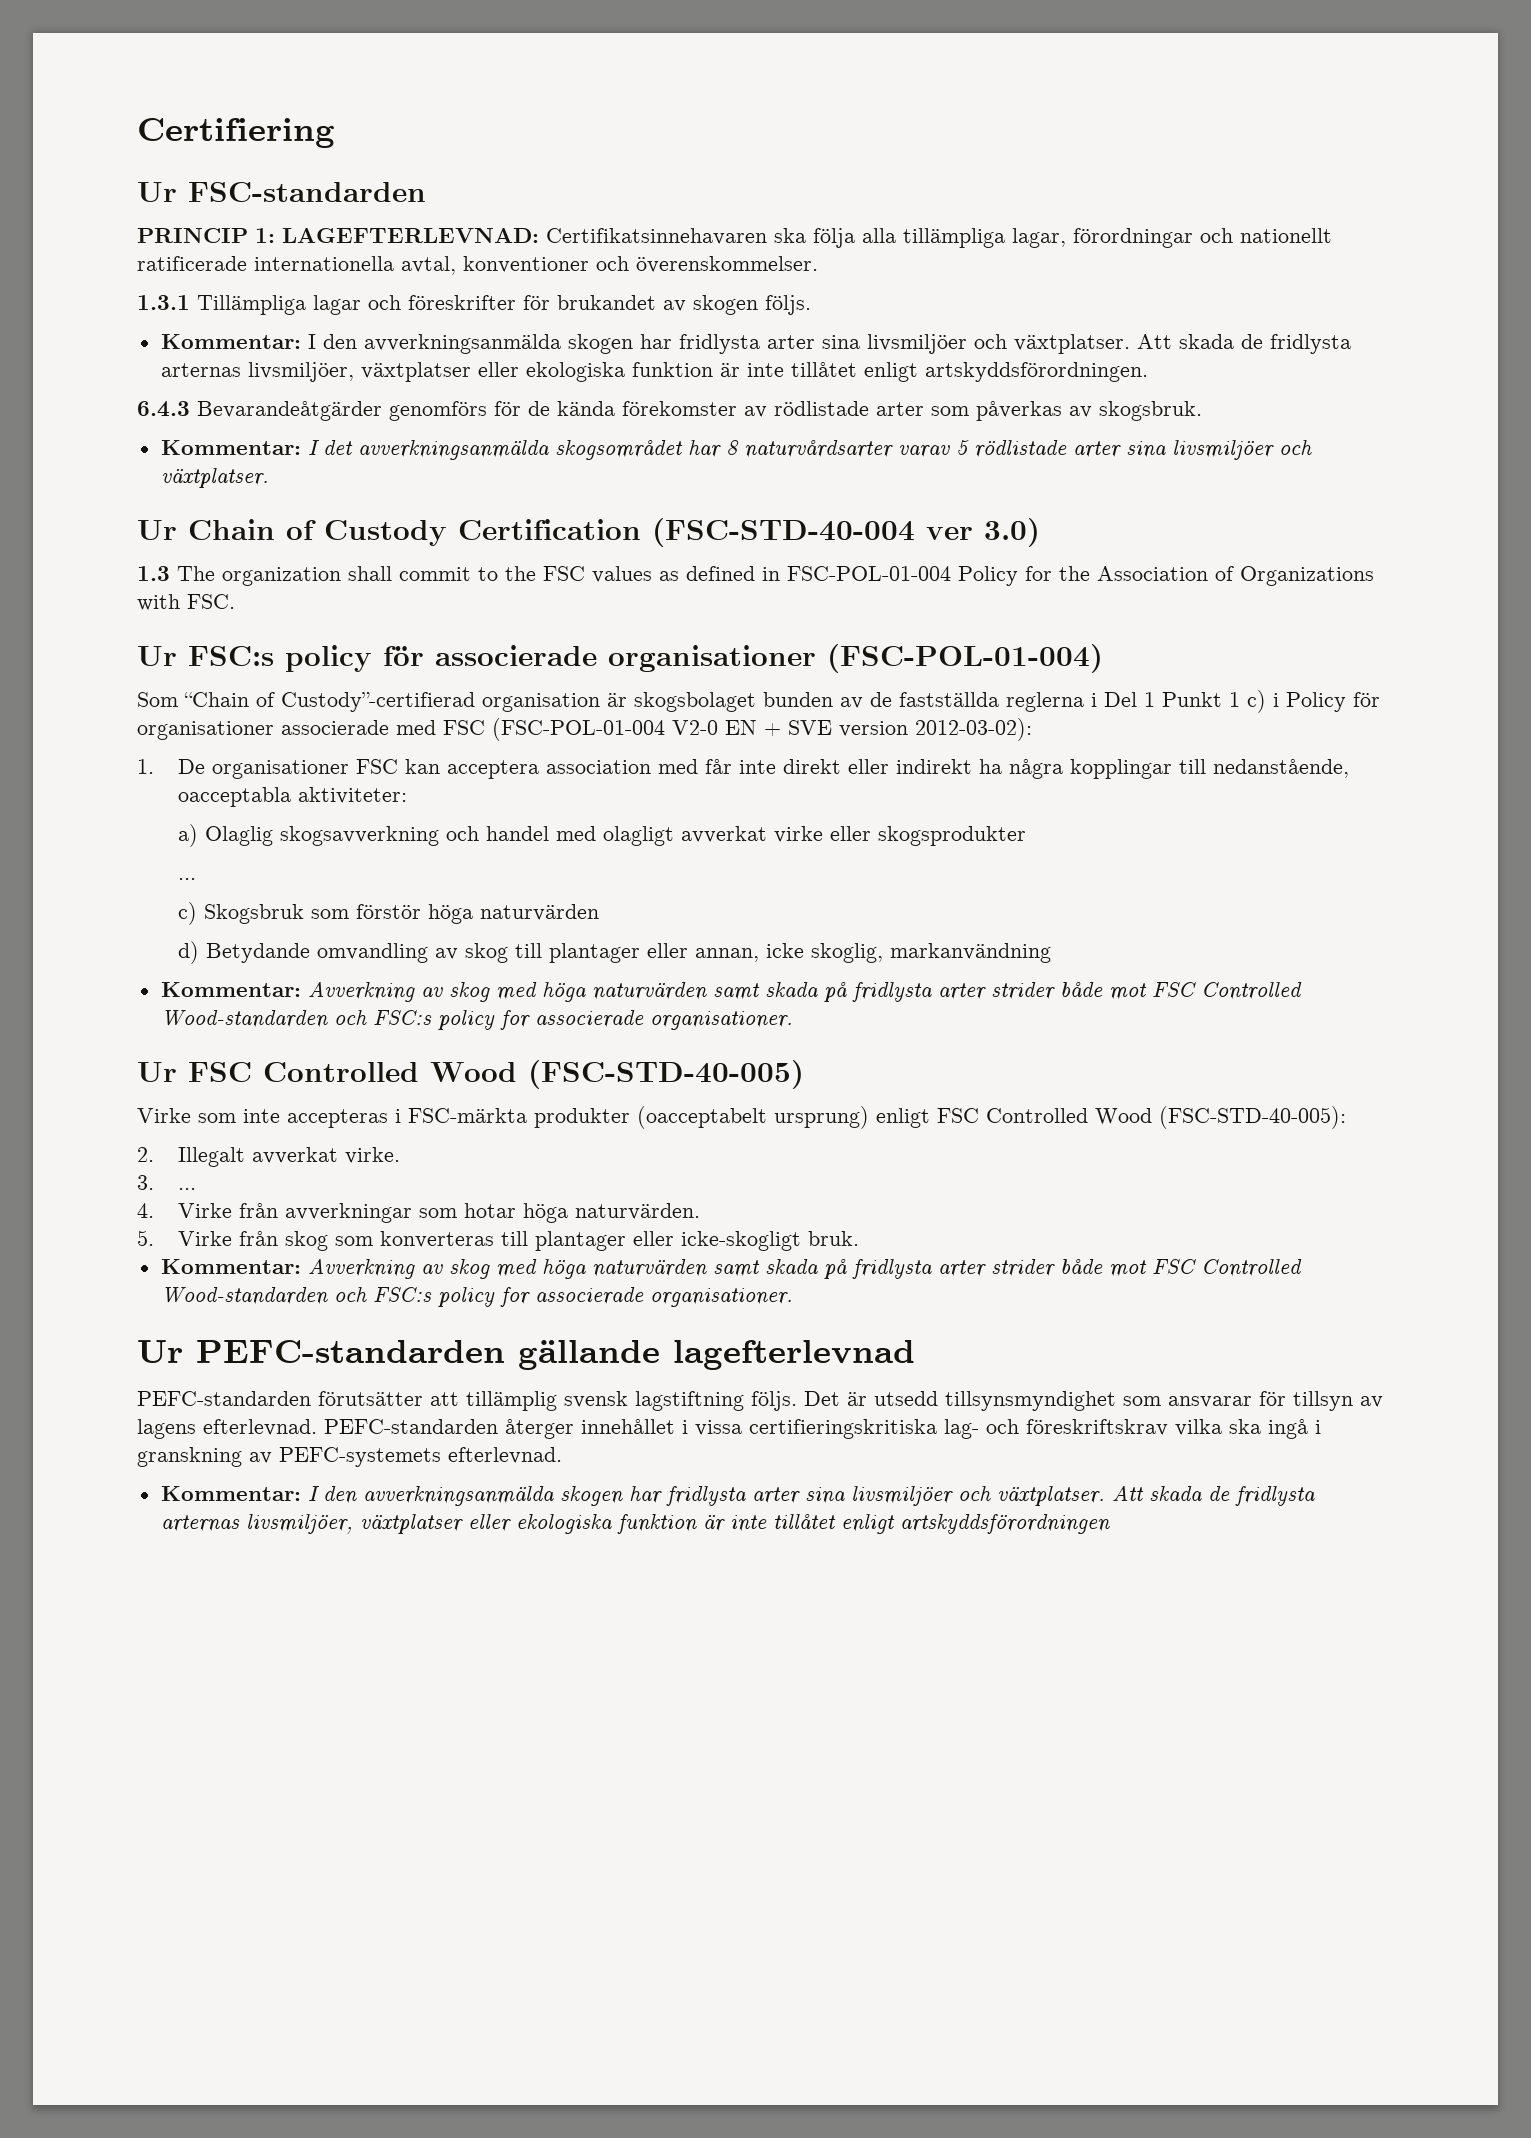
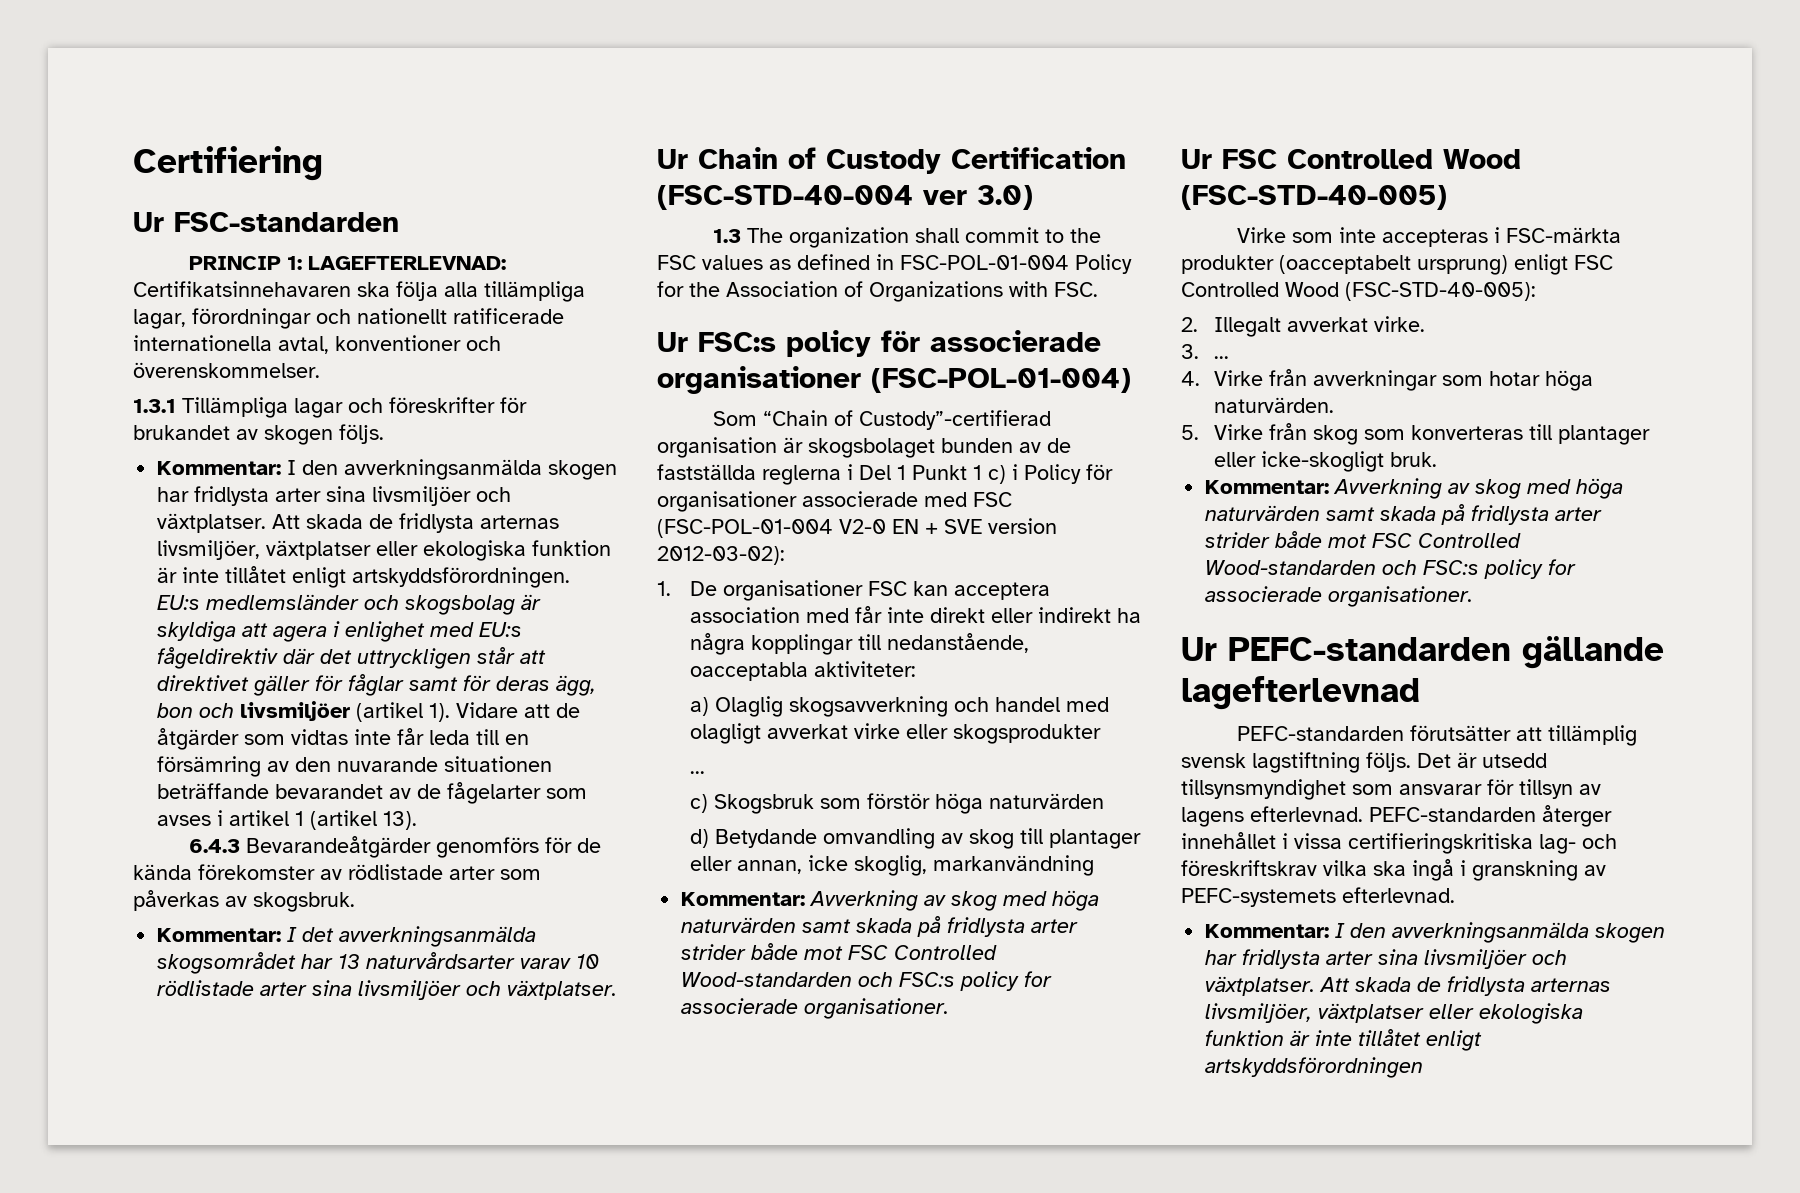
(1148, 372) none -> [157,594,542,615] [157,621,523,642] [157,647,547,669] [157,674,597,696] [157,701,581,722] [157,728,530,750] [157,756,553,777] [157,782,588,804] [157,810,418,830] EU:s medlemsländer och skogsbolag är skyldiga att agera i enlighet med EU:s fågeldirektiv där det uttryckligen står att direktivet gäller för fåglar samt för deras ägg, bon och livsmiljöer (artikel 1). Vidare att de åtgärder som vidtas inte får leda till en försämring av den nuvarande situationen beträffande bevarandet av de fågelarter som avses i artikel 1 (artikel 13).
[725,440,739,455] 8 -> [338,954,361,969] 13
[955,440,969,455] 5 -> [576,954,600,969] 10

